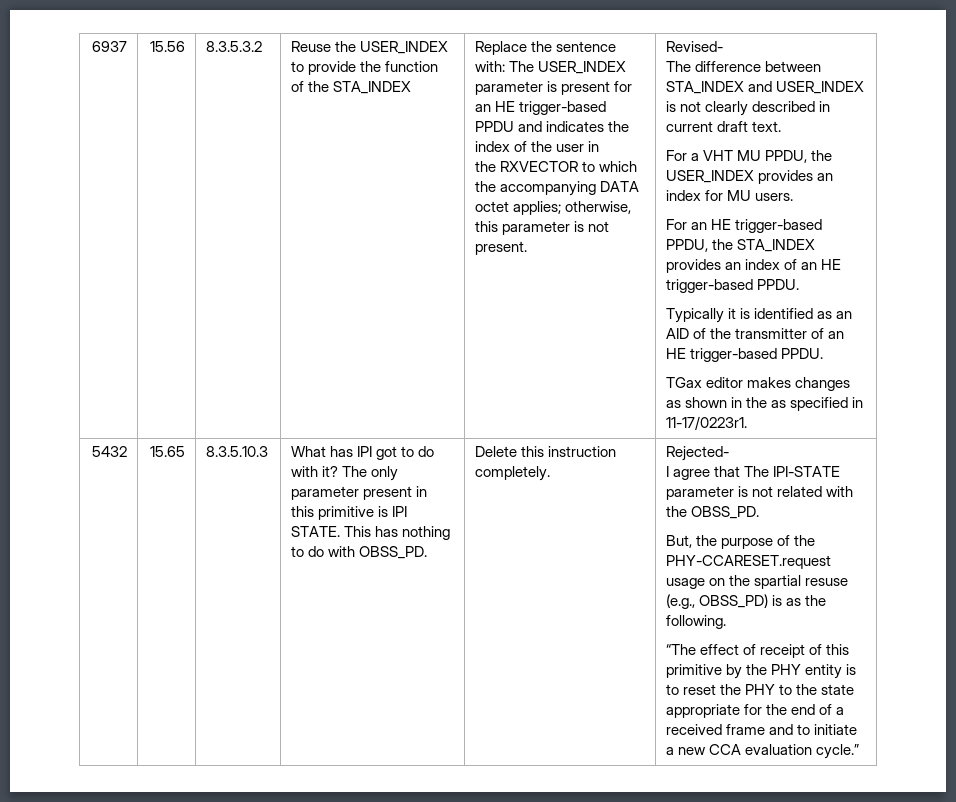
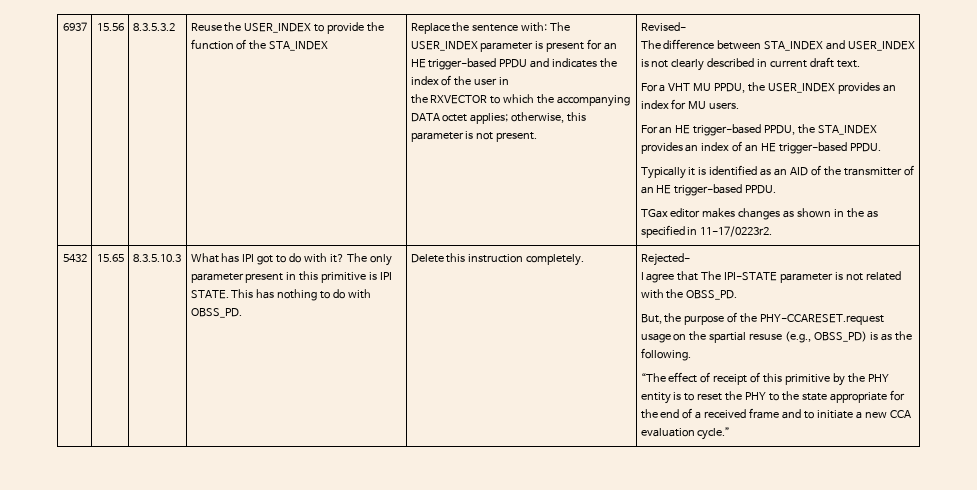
[666,416,748,430] 11-17/0223r1. -> [700,226,773,237] 11-17/0223r2.

